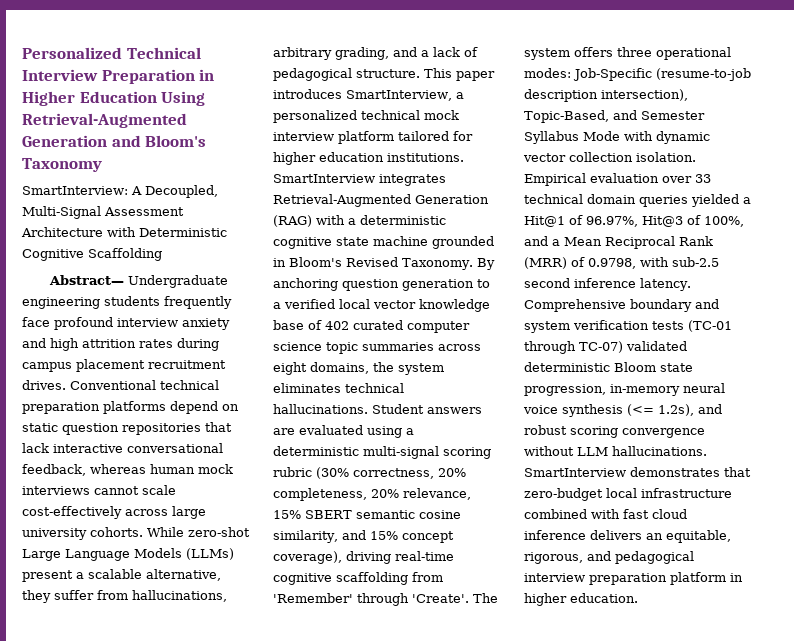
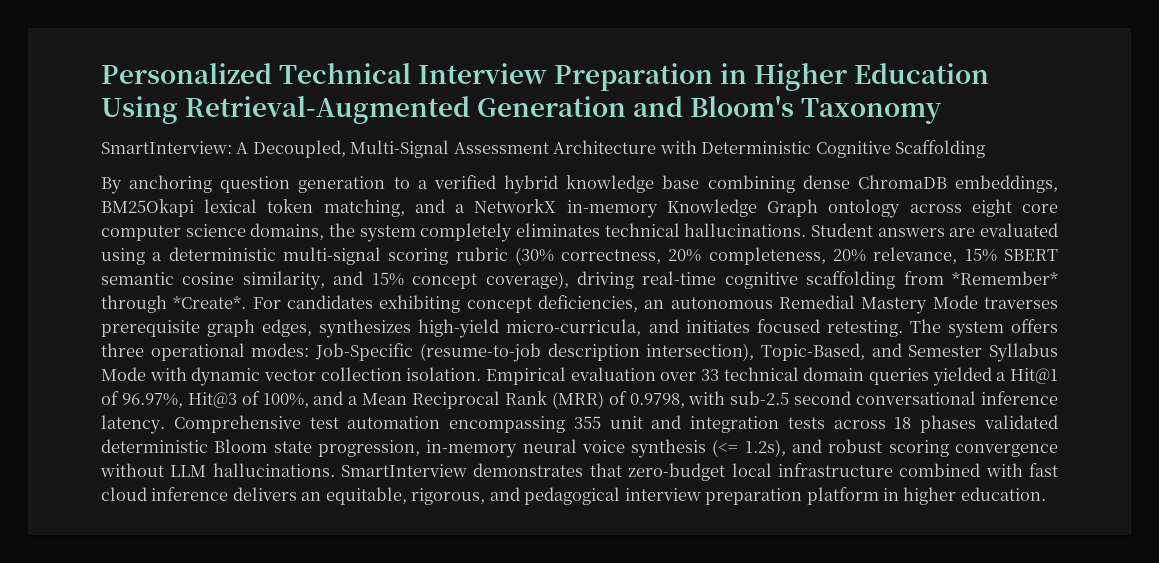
[49,275,229,288] [22,296,232,309] [22,317,230,330] [22,338,219,351] [22,359,226,372] [22,380,219,390] [22,401,239,414] [22,422,232,435] [22,443,223,453] [22,464,233,476] [22,485,176,495] [22,506,206,519] [22,527,250,540] [22,548,234,561] [22,569,221,582] [22,590,227,603] [273,47,478,60] [273,68,495,81] [273,89,464,101] [273,110,459,123] [273,131,473,144] [273,152,464,165] [273,174,446,186] [273,194,489,207] [273,215,446,227] [273,236,494,249] [273,257,473,270] Abstract— Undergraduate engineering students frequently face profound interview anxiety and high attrition rates during campus placement recruitment drives. Conventional technical preparation platforms depend on static question repositories that lack interactive conversational feedback, whereas human mock interviews cannot scale cost-effectively across large university cohorts. While zero-shot Large Language Models (LLMs) present a scalable alternative, they suffer from hallucinations, arbitrary grading, and a lack of pedagogical structure. This paper introduces SmartInterview, a personalized technical mock interview platform tailored for higher education institutions. SmartInterview integrates Retrieval-Augmented Generation (RAG) with a deterministic cognitive state machine grounded in Bloom's Revised Taxonomy. -> (986, 149) none
[339,299,490,312] [273,320,470,333] [273,342,481,354] [273,362,307,375] local vector knowledge base of 402 curated computer science topic summaries across eight -> [504,175,1058,194] [101,199,1059,218] [101,224,246,241] hybrid knowledge base combining dense ChromaDB embeddings, BM25Okapi lexical token matching, and a NetworkX in-memory Knowledge Graph ontology across eight core computer science
(444, 369) none -> [420,223,513,242] completely
[273,593,469,606] 'Remember' through 'Create'. -> [951,271,1058,285] [101,295,1059,314] [101,319,903,338] *Remember* through *Create*. For candidates exhibiting concept deficiencies, an autonomous Remedial Mastery Mode traverses prerequisite graph edges, synthesizes high-yield micro-curricula, and initiates focused retesting.
(570, 283) none -> [856,391,977,405] conversational
[630,299,719,312] [524,320,732,333] [524,341,623,354] boundary and system verification tests (TC-01 through TC-07) -> [309,415,977,433] test automation encompassing 355 unit and integration tests across 18 phases

